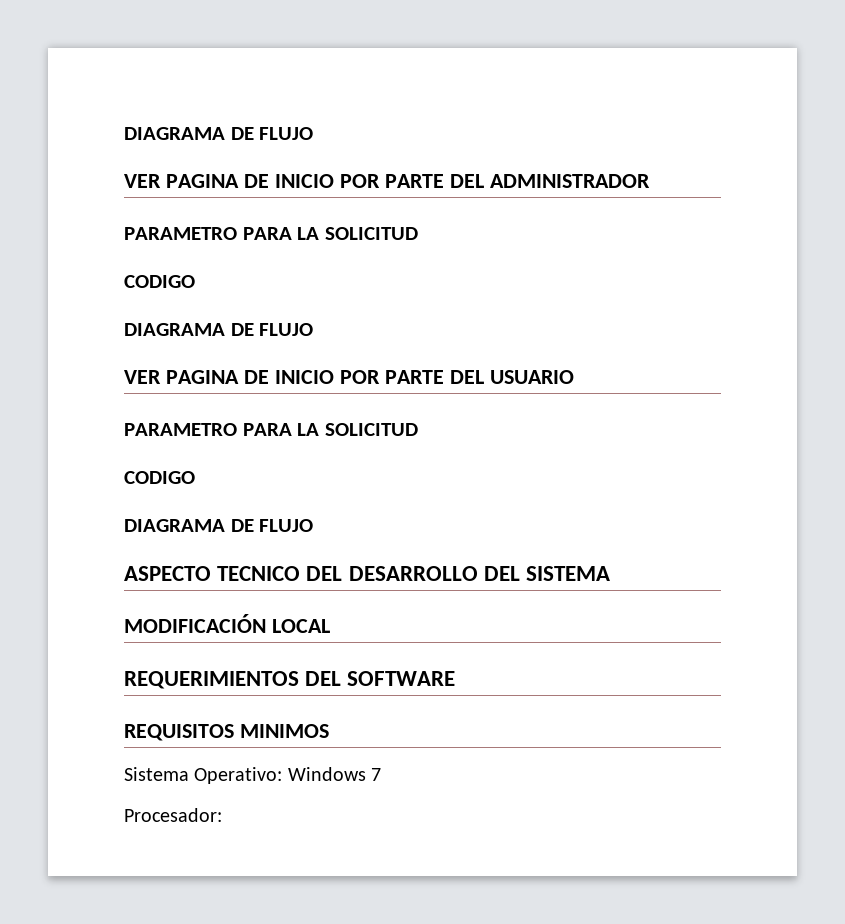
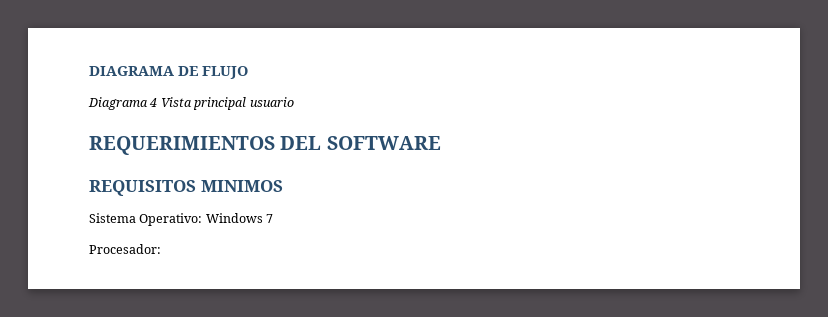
[124,127,314,140] [124,174,650,188] [124,227,419,240] [124,275,195,288] [124,323,314,336] [124,370,574,384] [124,423,419,436] [124,471,195,484] [124,519,314,532] [124,566,611,581] [124,614,330,633] DIAGRAMA DE FLUJO // VER PAGINA DE INICIO POR PARTE DEL ADMINISTRADOR // PARAMETRO PARA LA SOLICITUD // CODIGO // DIAGRAMA DE FLUJO // VER PAGINA DE INICIO POR PARTE DEL USUARIO // PARAMETRO PARA LA SOLICITUD // CODIGO // DIAGRAMA DE FLUJO // ASPECTO TECNICO DEL DESARROLLO DEL SISTEMA // MODIFICACIÓN LOCAL -> [89,66,248,79] [88,97,294,110] DIAGRAMA DE FLUJO // Diagrama 4 Vista principal usuario

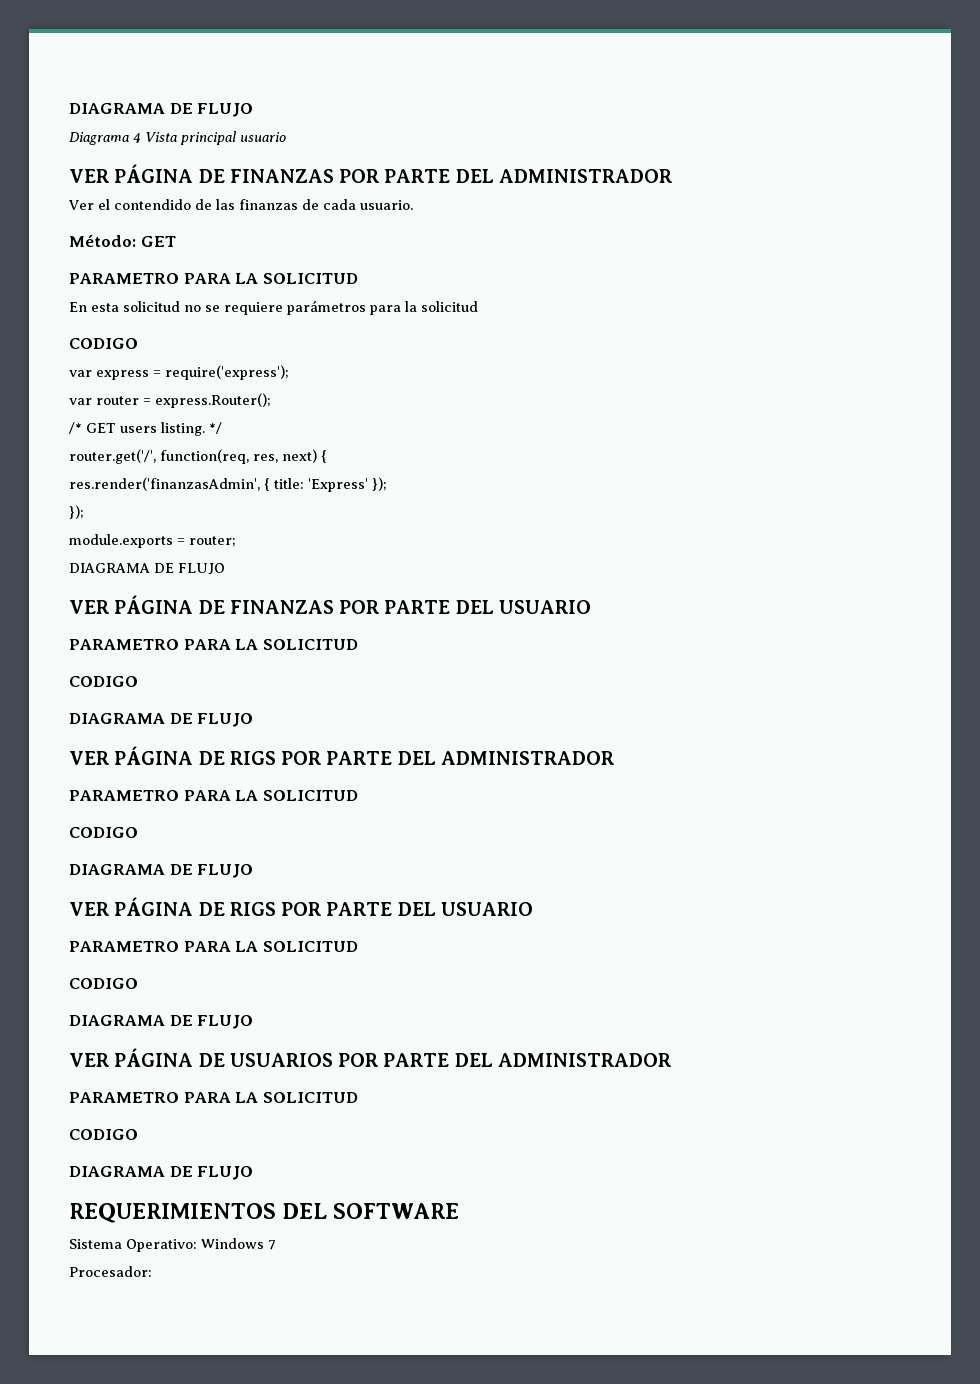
(294, 102) none -> [69,164,673,183] [68,199,413,210] [69,234,176,247] [69,273,358,284] [69,300,478,315] [69,338,138,349] [69,365,289,380] [69,393,271,408] [69,422,222,436] [69,449,327,464] [69,477,387,492] [69,505,84,519] [69,534,236,548] [69,563,225,575] [69,595,591,614] [69,639,358,650] [69,676,138,687] [69,713,254,727] [69,746,615,765] [69,790,358,801] [69,827,138,838] [69,864,254,878] [69,897,533,916] [69,941,358,952] [69,978,138,989] [69,1015,254,1029] [69,1048,672,1067] [69,1092,358,1103] [69,1129,138,1140] [69,1166,254,1180] // VER PÁGINA DE FINANZAS POR PARTE DEL ADMINISTRADOR // Ver el contendido de las finanzas de cada usuario. // Método: GET // PARAMETRO PARA LA SOLICITUD // En esta solicitud no se requiere parámetros para la solicitud // CODIGO // var express = require('express'); // var router = express.Router(); // /* GET users listing. */ // router.get('/', function(req, res, next) { // res.render('finanzasAdmin', { title: 'Express' }); // }); // module.exports = router; // DIAGRAMA DE FLUJO // VER PÁGINA DE FINANZAS POR PARTE DEL USUARIO // PARAMETRO PARA LA SOLICITUD // CODIGO // DIAGRAMA DE FLUJO // VER PÁGINA DE RIGS POR PARTE DEL ADMINISTRADOR // PARAMETRO PARA LA SOLICITUD // CODIGO // DIAGRAMA DE FLUJO // VER PÁGINA DE RIGS POR PARTE DEL USUARIO // PARAMETRO PARA LA SOLICITUD // CODIGO // DIAGRAMA DE FLUJO // VER PÁGINA DE USUARIOS POR PARTE DEL ADMINISTRADOR // PARAMETRO PARA LA SOLICITUD // CODIGO // DIAGRAMA DE FLUJO
[89,180,283,196] // REQUISITOS MINIMOS -> (460, 1211) none

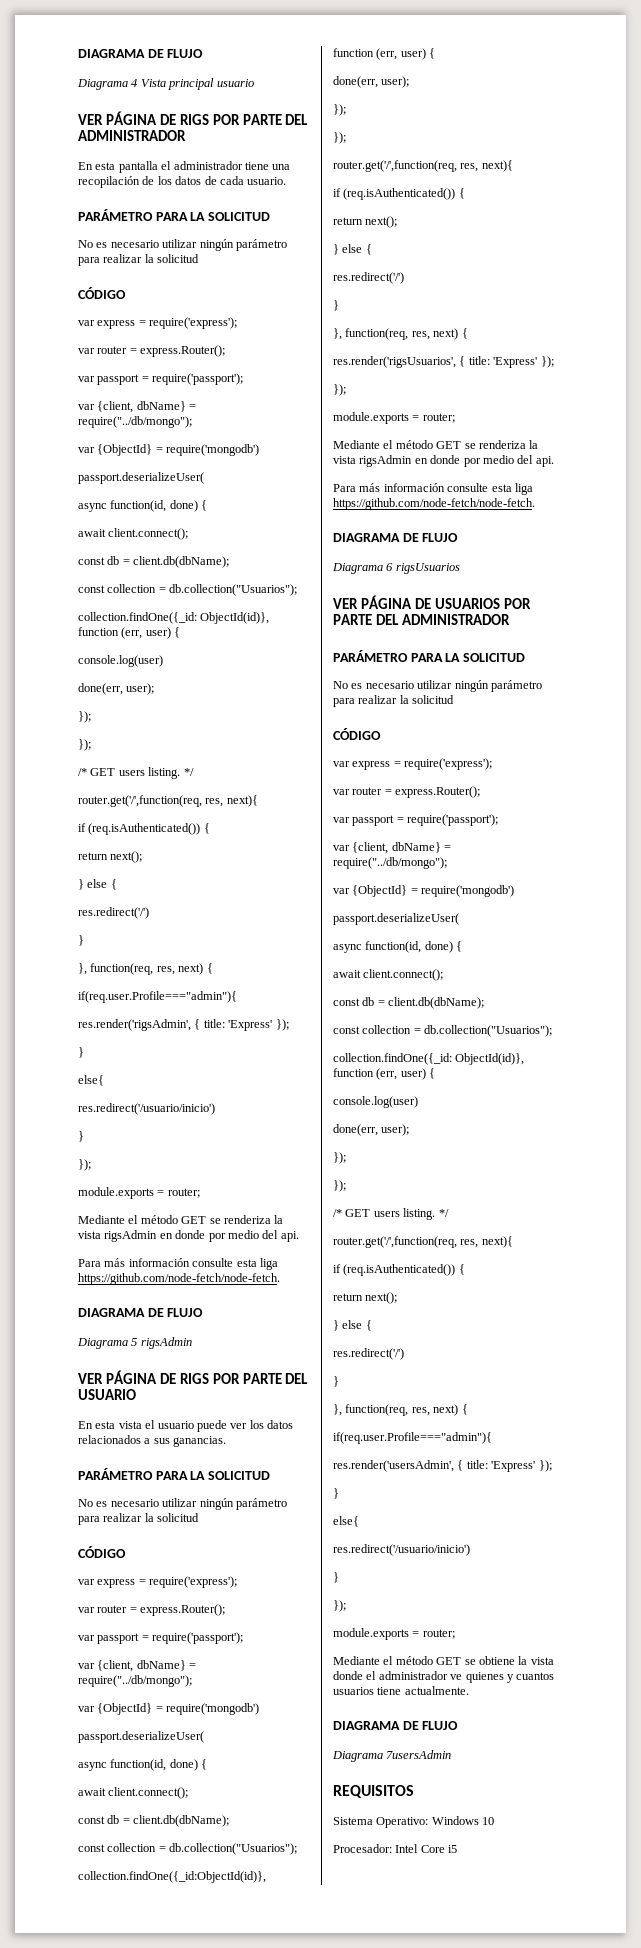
[229,169,673,183] [68,199,298,210] FINANZAS POR PARTE DEL ADMINISTRADOR // Ver el contendido de las finanzas -> [179,114,309,125] [78,130,186,141] [78,161,291,173] [78,176,202,188] RIGS POR PARTE DEL ADMINISTRADOR // En esta pantalla el administrador tiene una recopilación de los datos
[69,234,176,247] [69,273,358,284] [69,300,478,315] [69,338,138,349] [69,365,289,380] [69,393,271,408] [69,422,222,436] [69,449,327,464] [69,477,260,491] Método: GET // PARAMETRO PARA LA SOLICITUD // En esta solicitud no se requiere parámetros para la solicitud // CODIGO // var express = require('express'); // var router = express.Router(); // /* GET users listing. */ // router.get('/', function(req, res, next) { // res.render('finanzasAdmin', -> [78,209,270,221] [78,239,287,251] [78,254,200,266] [78,287,126,299] [78,317,238,329] [78,345,226,357] [78,373,244,385] [78,401,197,413] [78,416,192,428] [78,444,260,456] [78,472,204,484] [78,500,208,512] [78,528,189,540] [78,556,230,568] [78,584,298,596] [78,612,270,624] [78,627,181,639] [78,655,163,667] [78,683,155,695] [78,711,91,723] [78,739,91,751] [78,767,194,779] [78,795,258,807] [78,823,210,835] [78,851,143,863] [78,879,117,890] [78,907,149,919] [78,935,84,946] [78,963,213,975] [78,991,237,1003] [78,1019,289,1031] [78,1047,84,1058] [78,1075,104,1086] [78,1103,215,1115] [78,1131,84,1142] [78,1159,91,1171] [78,1187,200,1199] [78,1215,284,1224] [78,1230,299,1242] [78,1258,278,1270] [78,1273,280,1285] [78,1308,204,1317] [77,1337,192,1349] [78,1370,309,1384] [78,1389,136,1400] [78,1420,293,1432] [78,1435,227,1447] [78,1468,270,1480] [78,1498,287,1510] [78,1513,200,1525] [78,1546,126,1558] [78,1576,238,1588] [78,1604,226,1616] [78,1632,244,1644] [78,1660,197,1672] [78,1675,192,1687] [78,1703,260,1715] [78,1731,204,1743] [78,1759,208,1771] [78,1787,189,1799] [78,1815,230,1827] [78,1843,298,1855] [78,1871,266,1883] [333,48,436,60] [333,76,410,88] [333,104,346,116] [333,132,346,144] [333,160,513,172] [333,188,465,200] [333,216,398,228] [333,244,372,255] [333,272,404,284] [333,300,339,311] [333,328,468,340] [333,356,456,368] PARÁMETRO PARA LA SOLICITUD // No es necesario utilizar ningún parámetro para realizar la solicitud // CÓDIGO // var express = require('express'); // var router = express.Router(); // var passport = require('passport'); // var {client, dbName} = require("../db/mongo"); // var {ObjectId} = require('mongodb') // passport.deserializeUser( // async function(id, done) { // await client.connect(); // const db = client.db(dbName); // const collection = db.collection("Usuarios"); // collection.findOne({_id: ObjectId(id)}, function (err, user) { // console.log(user) // done(err, user); // }); // }); // /* GET users listing. */ // router.get('/',function(req, res, next){ // if (req.isAuthenticated()) { // return next(); // } else { // res.redirect('/') // } // }, function(req, res, next) { // if(req.user.Profile==="admin"){ // res.render('rigsAdmin', { title: 'Express' }); // } // else{ // res.redirect('/usuario/inicio') // } // }); // module.exports = router; // Mediante el método GET se renderiza la vista rigsAdmin en donde por medio del api. // Para más información consulte esta liga https://github.com/node-fetch/node-fetch. // DIAGRAMA DE FLUJO // Diagrama 5 rigsAdmin // VER PÁGINA DE RIGS POR PARTE DEL USUARIO // En esta vista el usuario puede ver los datos relacionados a sus ganancias. // PARÁMETRO PARA LA SOLICITUD // No es necesario utilizar ningún parámetro para realizar la solicitud // CÓDIGO // var express = require('express'); // var router = express.Router(); // var passport = require('passport'); // var {client, dbName} = require("../db/mongo"); // var {ObjectId} = require('mongodb') // passport.deserializeUser( // async function(id, done) { // await client.connect(); // const db = client.db(dbName); // const collection = db.collection("Usuarios"); // collection.findOne({_id:ObjectId(id)}, function (err, user) { // done(err, user); // }); // }); // router.get('/',function(req, res, next){ // if (req.isAuthenticated()) { // return next(); // } else { // res.redirect('/') // } // }, function(req, res, next) { // res.render('rigsUsuarios',
[69,563,225,575] [69,595,591,614] [69,639,358,650] [69,676,138,687] [69,713,254,727] [69,746,615,765] [69,790,358,801] [69,827,138,838] [69,864,254,878] [69,897,533,916] [69,941,358,952] [69,978,138,989] [69,1015,254,1029] DIAGRAMA DE FLUJO // VER PÁGINA DE FINANZAS POR PARTE DEL USUARIO // PARAMETRO PARA LA SOLICITUD // CODIGO // DIAGRAMA DE FLUJO // VER PÁGINA DE RIGS POR PARTE DEL ADMINISTRADOR // PARAMETRO PARA LA SOLICITUD // CODIGO // DIAGRAMA DE FLUJO // VER PÁGINA DE RIGS POR PARTE DEL USUARIO // PARAMETRO PARA LA SOLICITUD // CODIGO // DIAGRAMA DE FLUJO -> [333,440,539,449] [333,455,554,467] [333,483,533,495] [333,498,535,510] [333,533,459,542] [332,563,460,574] Mediante el método GET se renderiza la vista rigsAdmin en donde por medio del api. // Para más información consulte esta liga https://github.com/node-fetch/node-fetch. // DIAGRAMA DE FLUJO // Diagrama 6 rigsUsuarios
[69,1092,358,1103] [69,1129,138,1140] [69,1166,254,1180] [69,1203,460,1223] PARAMETRO PARA LA SOLICITUD // CODIGO // DIAGRAMA DE FLUJO // REQUERIMIENTOS DEL SOFTWARE -> [333,650,525,662] [333,680,542,692] [333,695,455,707] [333,728,381,740] [333,758,493,770] [333,786,481,798] [333,814,499,826] [333,842,452,854] [333,857,447,869] [333,885,515,897] [333,913,459,925] [333,941,463,953] [333,969,444,981] [333,997,485,1009] [333,1025,553,1037] [333,1053,525,1065] [333,1068,436,1080] [333,1096,418,1108] [333,1124,410,1136] [333,1152,346,1164] [333,1180,346,1192] [333,1208,449,1220] [333,1236,513,1248] [333,1264,465,1276] [333,1292,398,1304] [333,1320,372,1331] [333,1348,404,1360] [333,1376,339,1387] [333,1404,468,1416] [333,1432,492,1444] [333,1460,552,1472] [333,1488,339,1499] [333,1516,359,1527] [333,1544,470,1556] [333,1572,339,1583] [333,1600,346,1612] [333,1628,455,1640] [333,1656,554,1665] [333,1671,555,1683] [333,1686,469,1695] [333,1721,459,1730] [332,1750,452,1762] [333,1785,414,1798] PARÁMETRO PARA LA SOLICITUD // No es necesario utilizar ningún parámetro para realizar la solicitud // CÓDIGO // var express = require('express'); // var router = express.Router(); // var passport = require('passport'); // var {client, dbName} = require("../db/mongo"); // var {ObjectId} = require('mongodb') // passport.deserializeUser( // async function(id, done) { // await client.connect(); // const db = client.db(dbName); // const collection = db.collection("Usuarios"); // collection.findOne({_id: ObjectId(id)}, function (err, user) { // console.log(user) // done(err, user); // }); // }); // /* GET users listing. */ // router.get('/',function(req, res, next){ // if (req.isAuthenticated()) { // return next(); // } else { // res.redirect('/') // } // }, function(req, res, next) { // if(req.user.Profile==="admin"){ // res.render('usersAdmin', { title: 'Express' }); // } // else{ // res.redirect('/usuario/inicio') // } // }); // module.exports = router; // Mediante el método GET se obtiene la vista donde el administrador ve quienes y cuantos usuarios tiene actualmente. // DIAGRAMA DE FLUJO // Diagrama 7usersAdmin // REQUISITOS
[268,1240,276,1250] 7 -> [482,1817,495,1825] 10
(152, 1271) none -> [395,1844,458,1853] Intel Core i5

